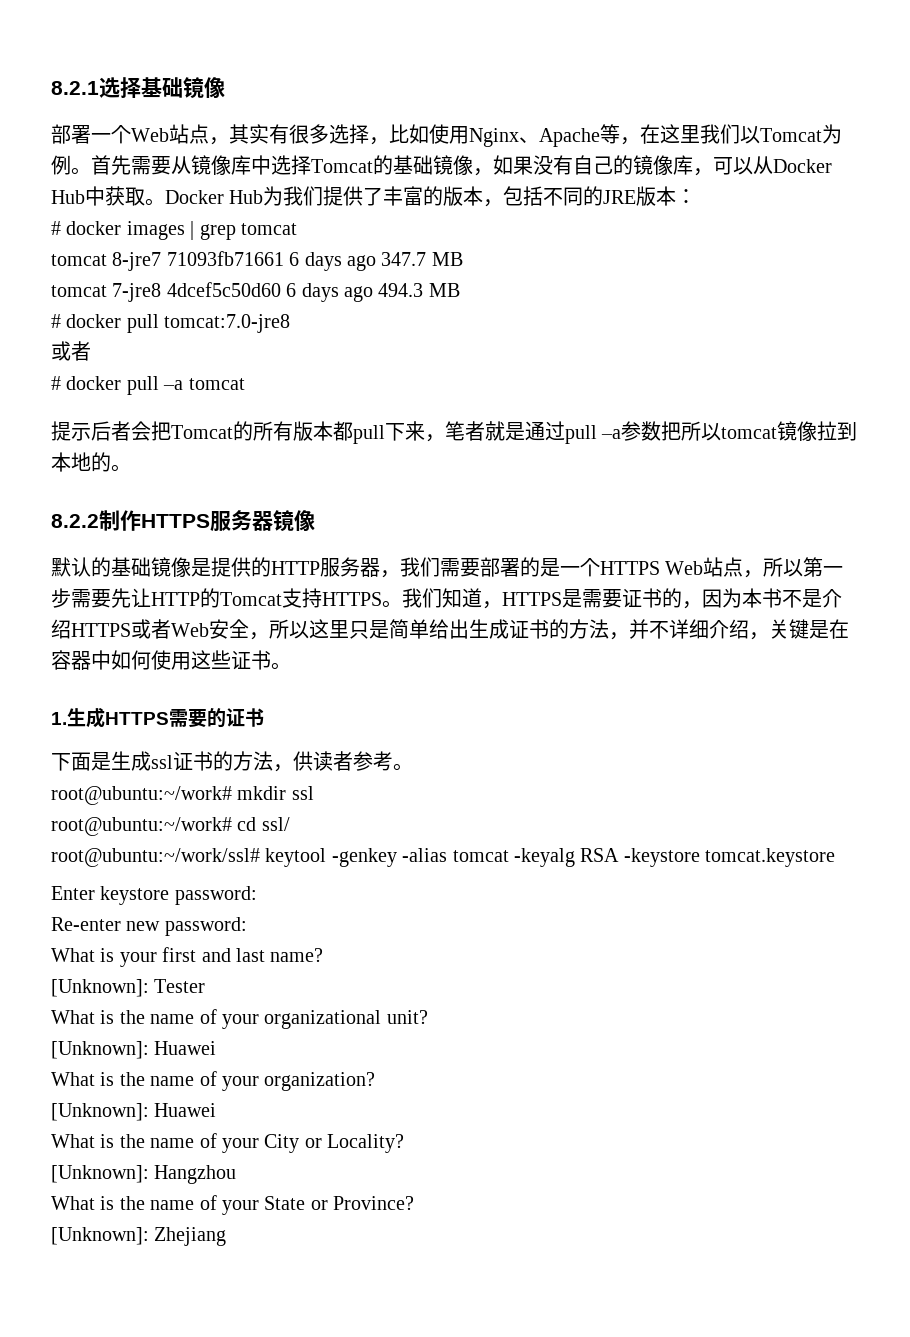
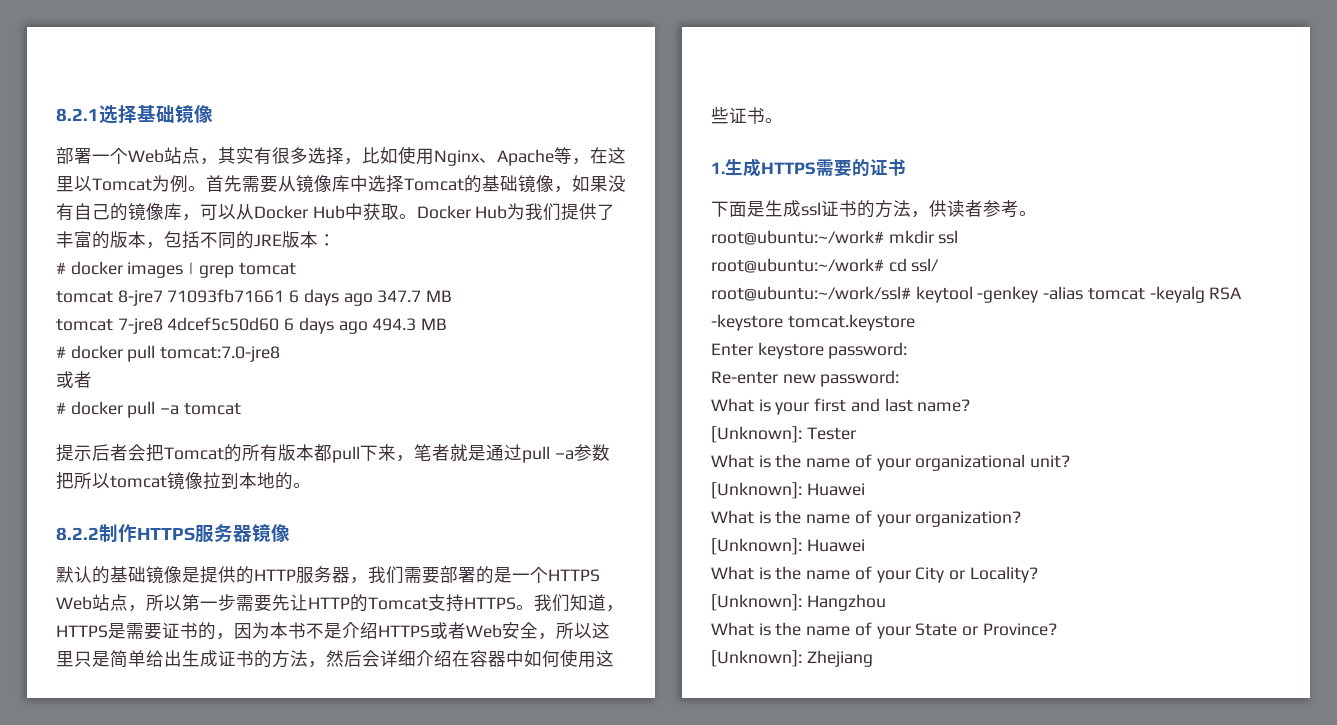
[700,124,740,144] 我们 -> (74, 184) none
[629,619,669,639] 并不 -> [326,650,380,667] 然后会
[749,619,829,640] ，关键是 -> (452, 658) none

